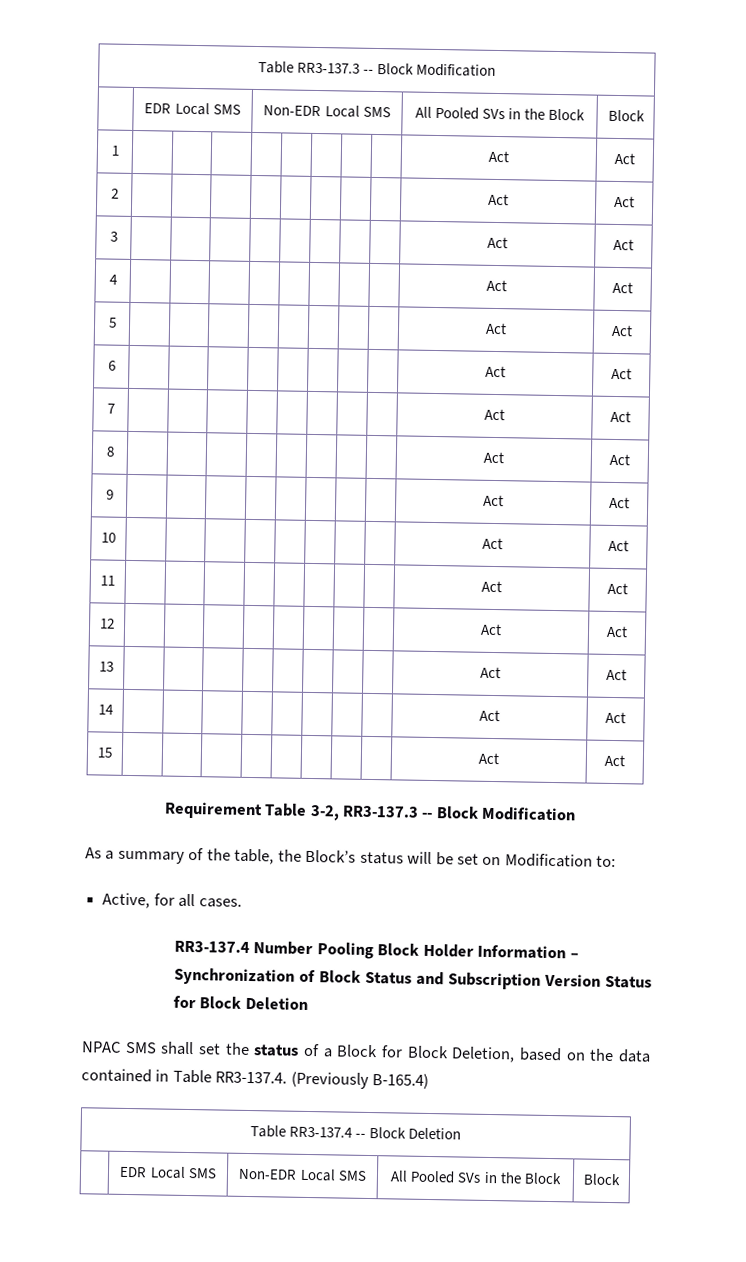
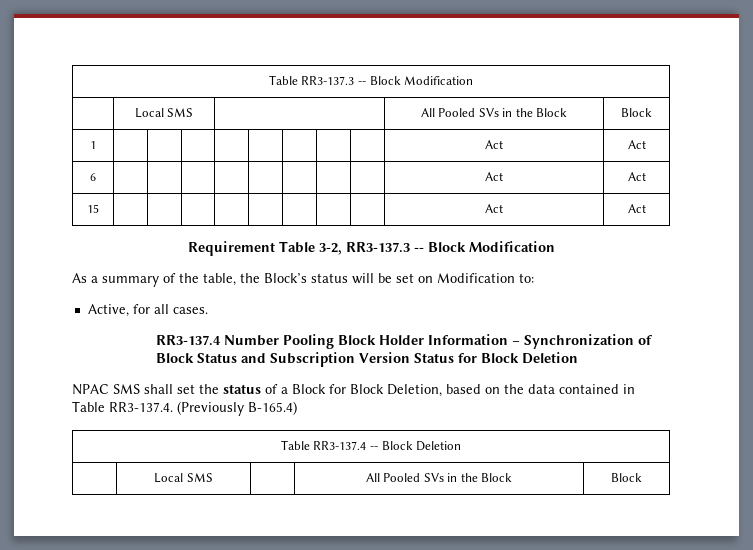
[144,102,241,116] [263,105,391,118] EDR Local SMS | Non-EDR Local SMS -> [134,108,194,118] Local SMS |
[110,188,119,199] [488,193,509,206] [614,195,635,208] [109,231,118,242] [487,236,508,249] [613,238,634,251] [108,274,118,285] [486,279,507,292] [612,281,633,294] [107,317,117,328] [485,322,507,335] [611,324,633,337] [107,360,116,371] [485,365,506,378] [611,367,632,380] [106,403,115,414] [484,408,505,421] [610,410,631,423] [105,446,115,457] [483,451,504,464] [609,453,630,466] [105,489,114,500] [483,494,504,507] [609,496,630,509] [101,532,116,543] [482,537,503,550] [608,539,629,552] [100,575,115,586] [481,580,502,593] [607,582,628,595] [100,618,115,629] [480,623,502,636] [606,625,628,638] [99,661,114,672] [480,666,501,679] [606,668,627,681] [98,704,114,715] 2 | | | | | | | | | Act | Act // 3 | | | | | | | | | Act | Act // 4 | | | | | | | | | Act | Act // 5 | | | | | | | | | Act | Act // 6 | | | | | | | | | Act | Act // 7 | | | | | | | | | Act | Act // 8 | | | | | | | | | Act | Act // 9 | | | | | | | | | Act | Act // 10 | | | | | | | | | Act | Act // 11 | | | | | | | | | Act | Act // 12 | | | | | | | | | Act | Act // 13 | | | | | | | | | Act | Act // 14 -> [90,173,96,181] 6
[119,1166,217,1179] [238,1168,367,1182] EDR Local SMS | Non-EDR Local SMS -> [154,473,213,483] Local SMS |

